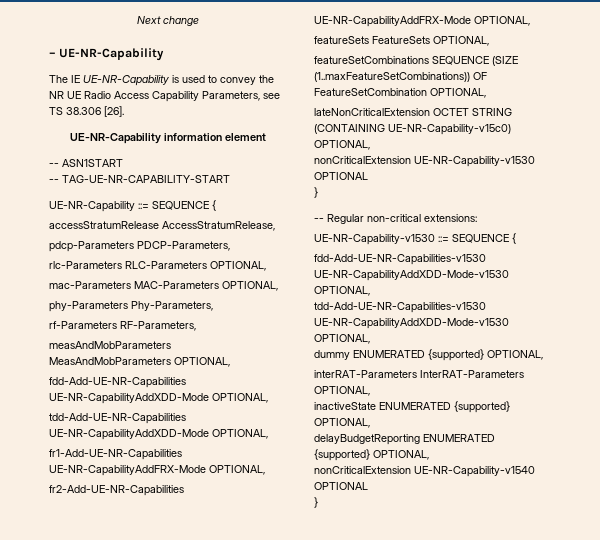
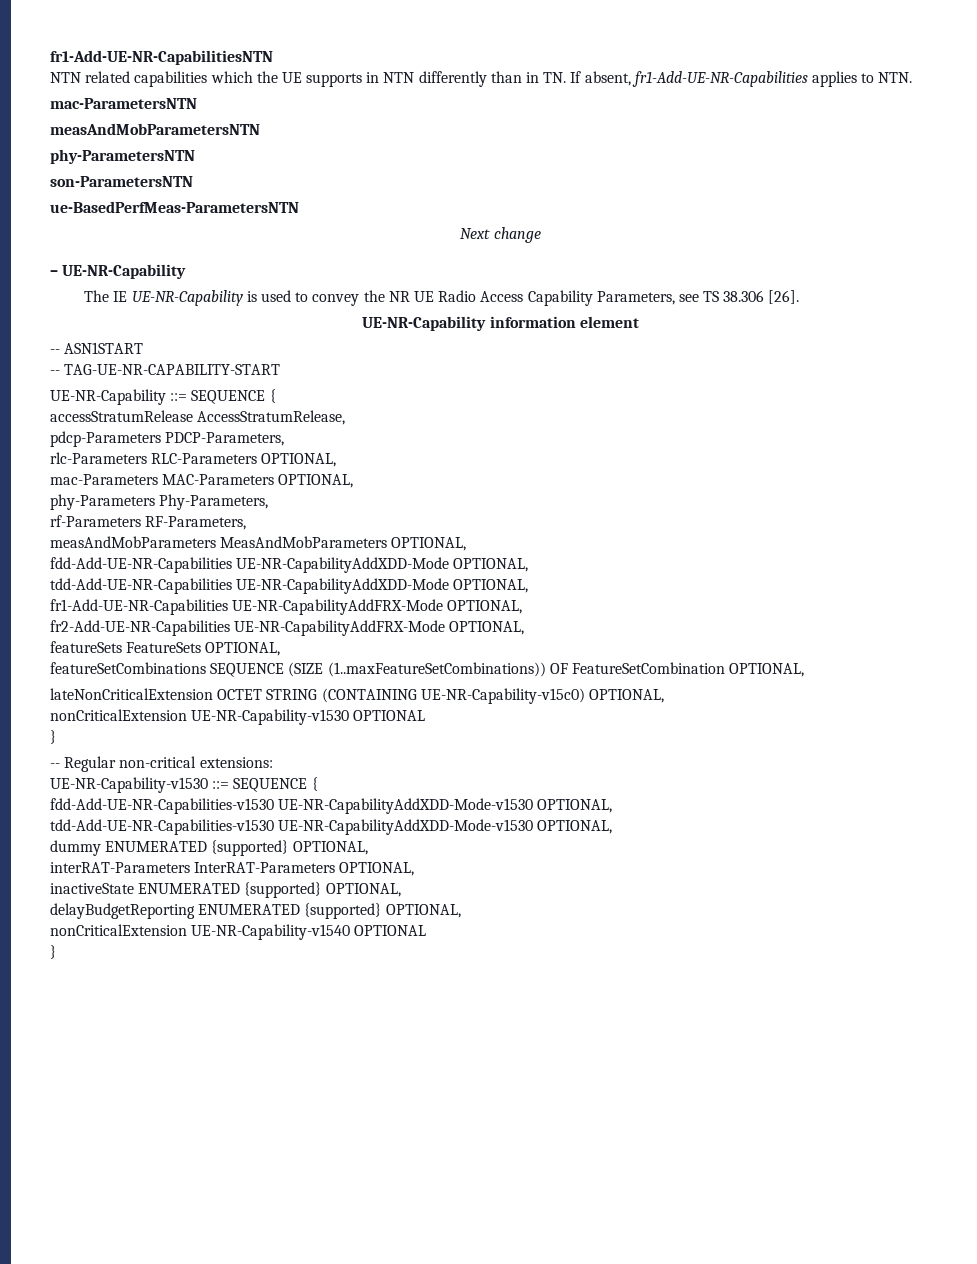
(136, 20) none -> [50,50,273,65] [50,71,913,87] [50,98,197,109] [50,123,260,135] [50,149,195,164] [50,176,193,187] [50,201,299,213] fr1-Add-UE-NR-CapabilitiesNTN // NTN related capabilities which the UE supports in NTN differently than in TN. If absent, fr1-Add-UE-NR-Capabilities applies to NTN. // mac-ParametersNTN // measAndMobParametersNTN // phy-ParametersNTN // son-ParametersNTN // ue-BasedPerfMeas-ParametersNTN //

